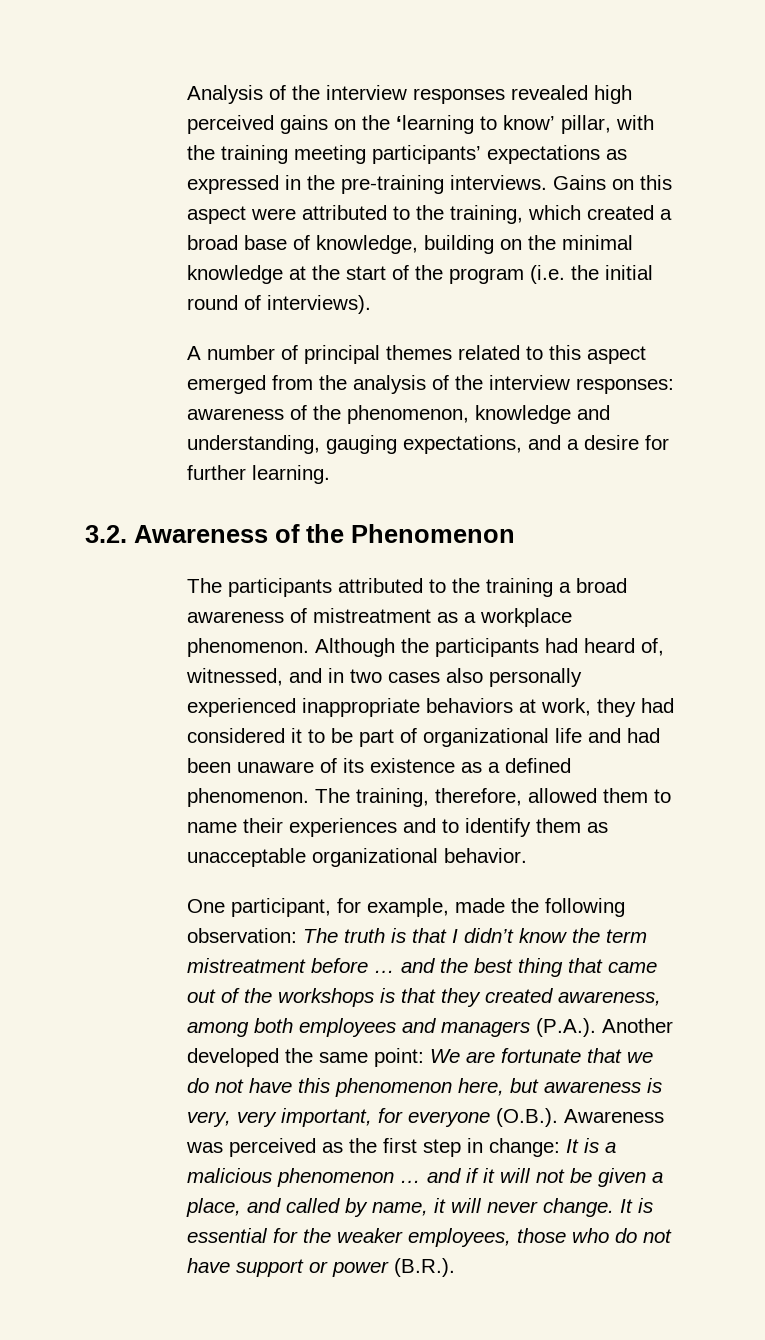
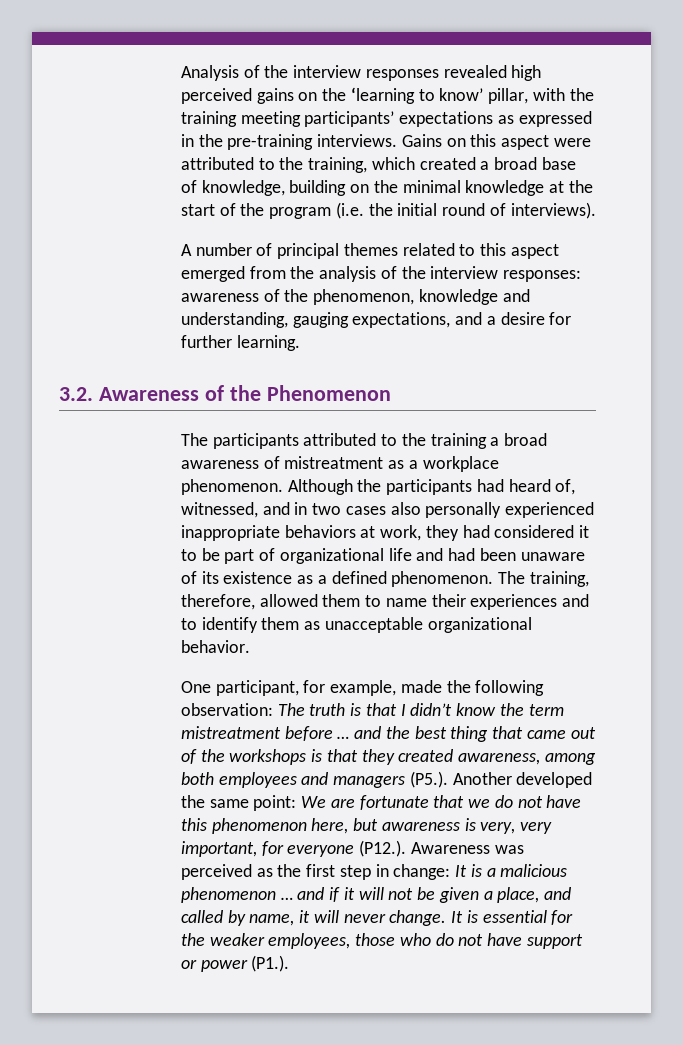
[536,1018,597,1037] (P.A.). -> [409,771,448,788] (P5.).
[496,1108,559,1127] (O.B.). -> [359,840,407,857] (P12.).
[394,1258,456,1277] (B.R.). -> [251,955,290,972] (P1.).

